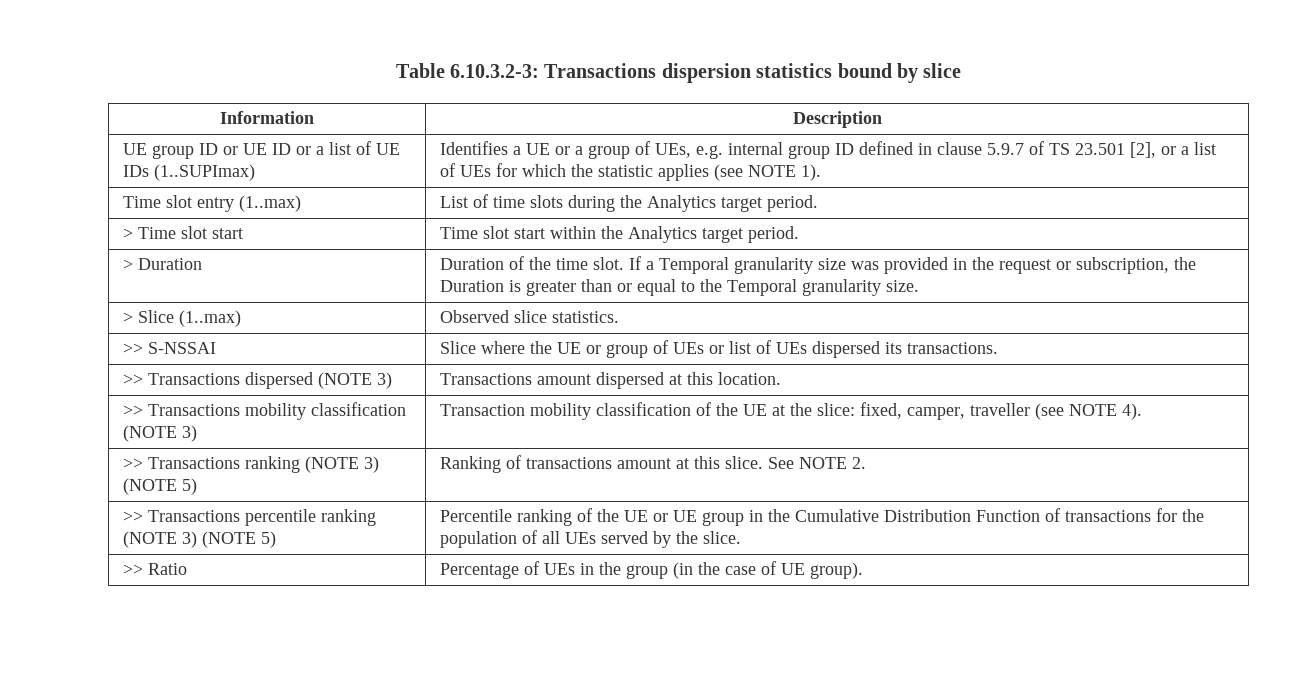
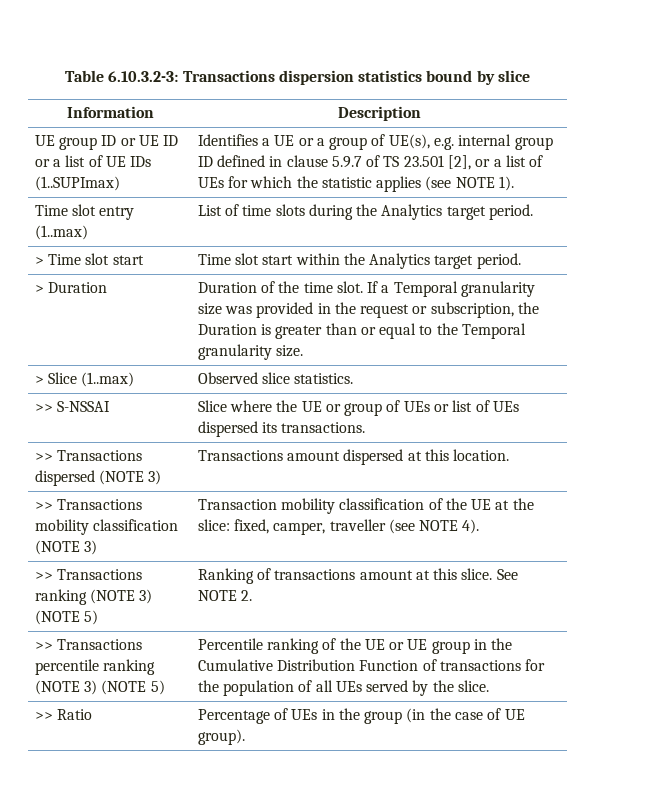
[655,143,692,158] UEs, -> [388,134,430,149] UE(s),

